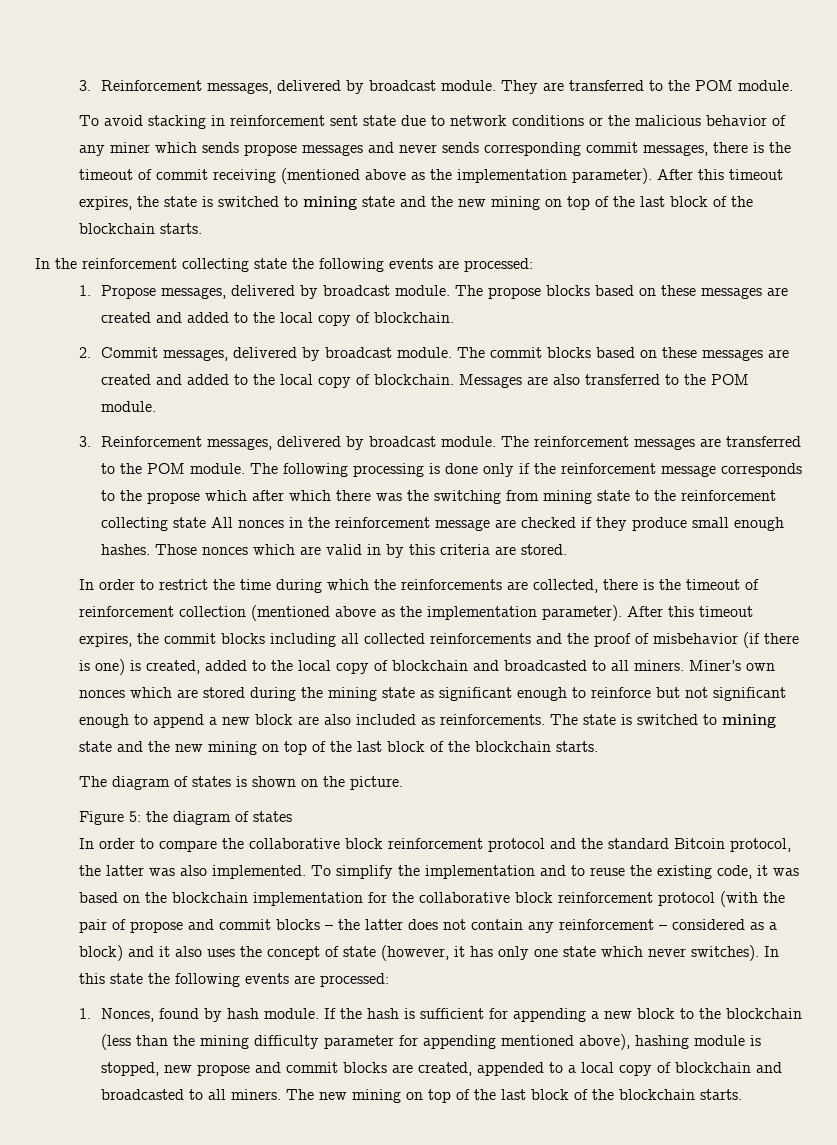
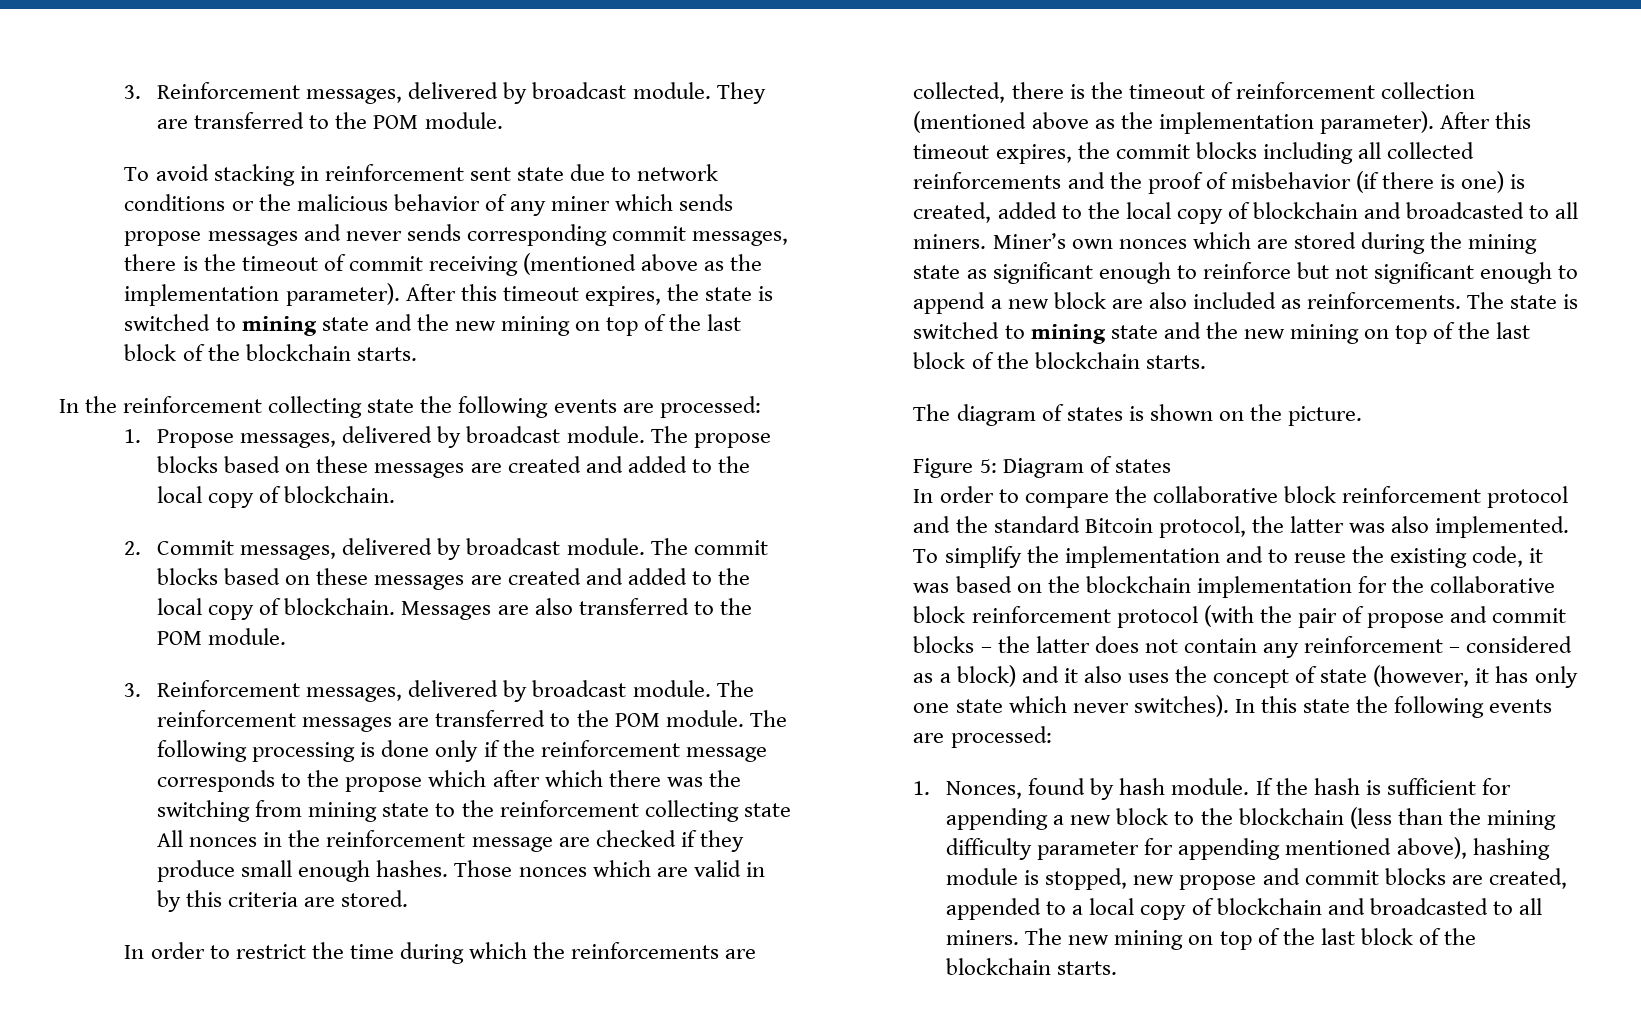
[145,811,231,825] the diagram -> [1002,458,1084,478] Diagram

